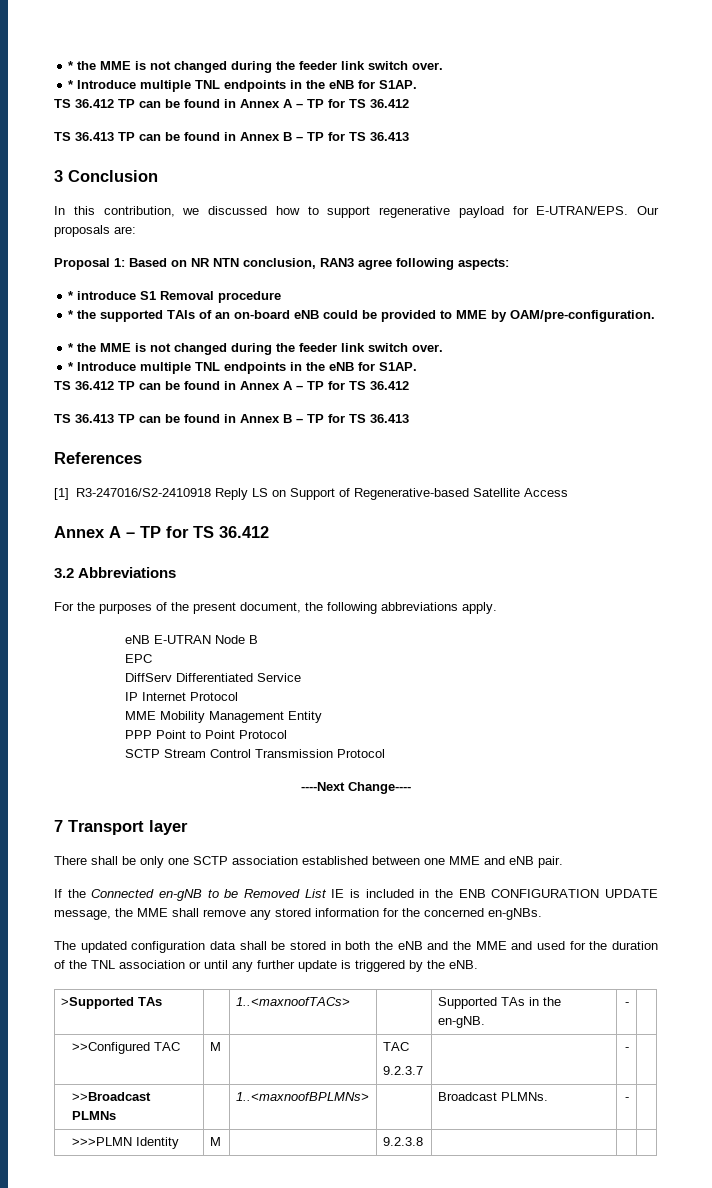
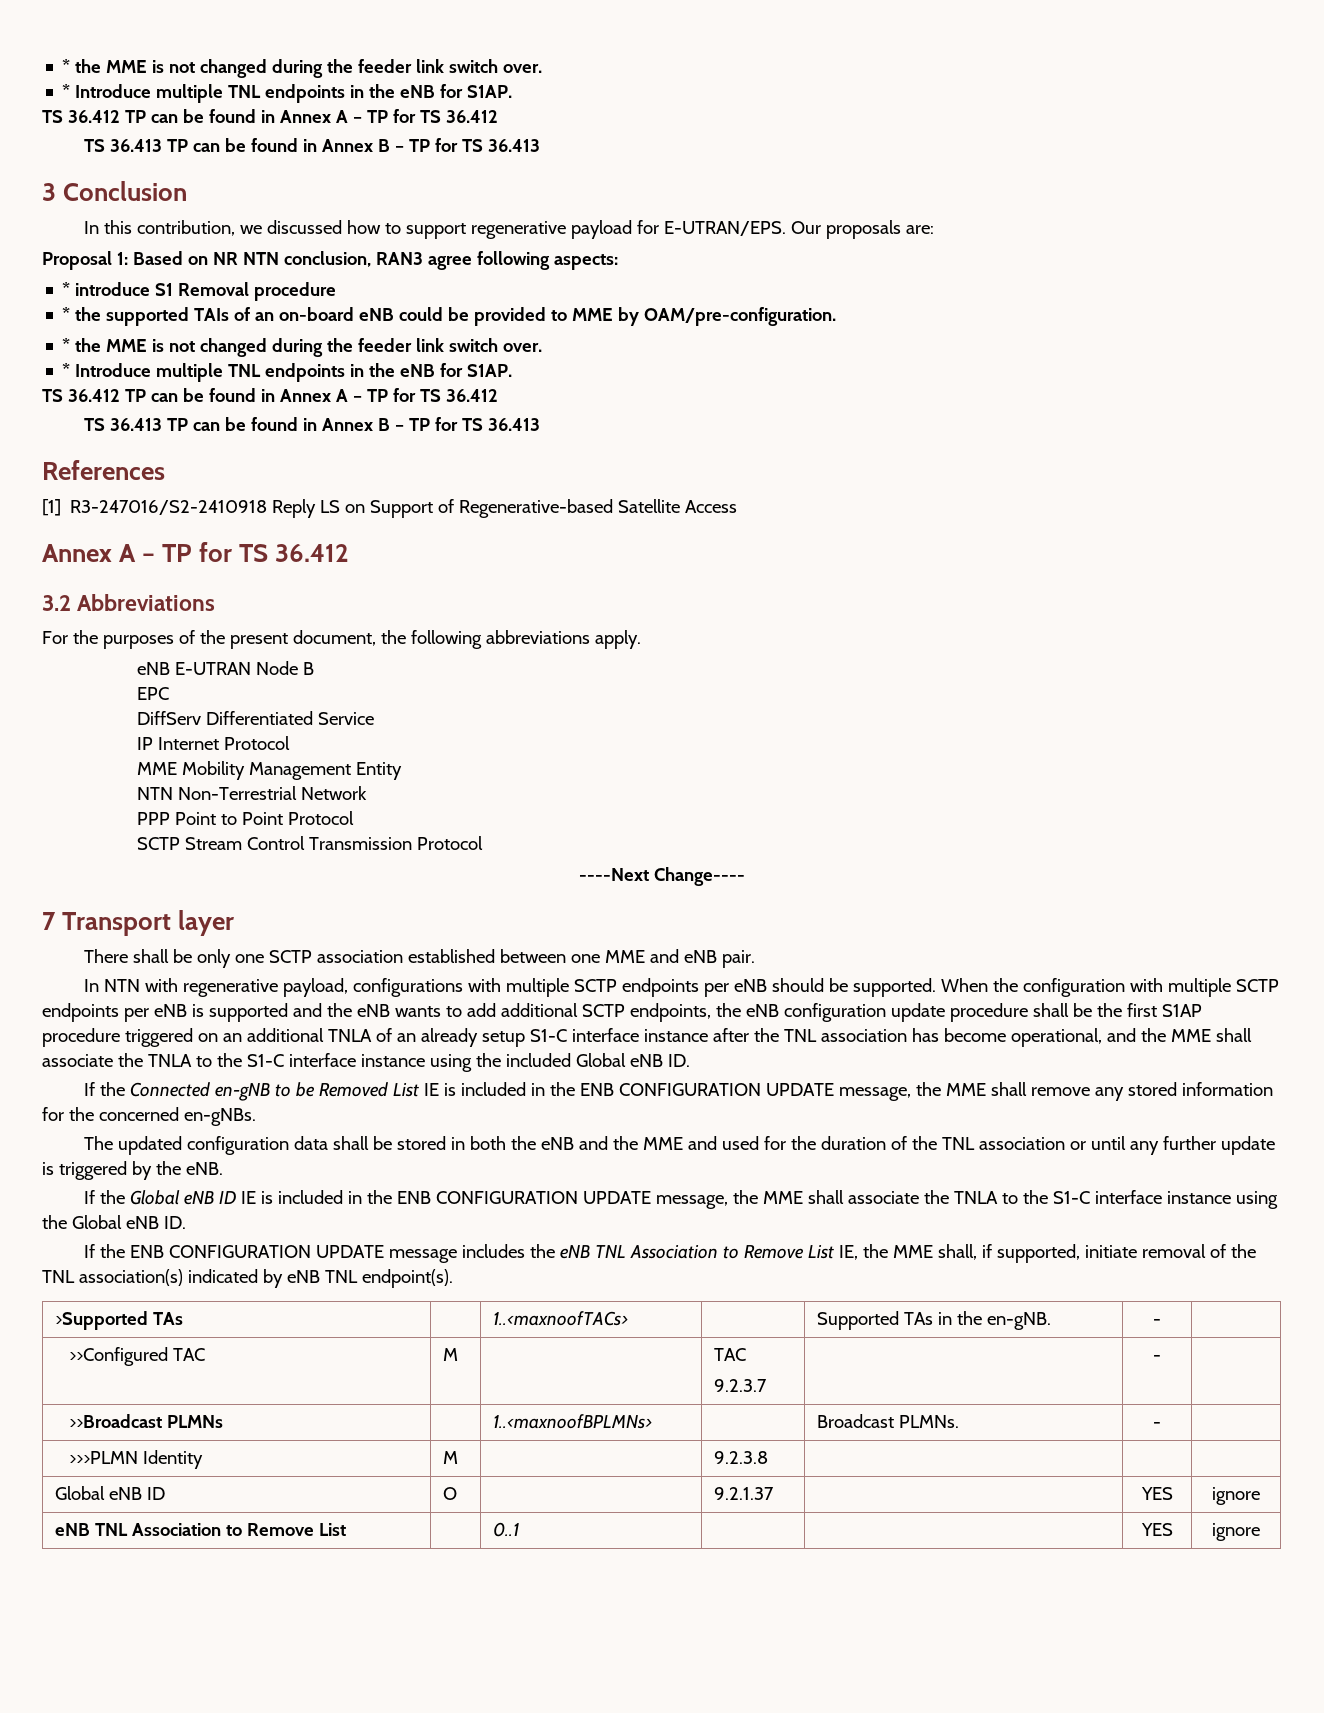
(323, 717) none -> [137,786,368,800] // NTN Non-Terrestrial Network
(563, 862) none -> [83,978,1279,997] [42,1003,1202,1022] [42,1028,1252,1047] [42,1053,690,1072] // In NTN with regenerative payload, configurations with multiple SCTP endpoints per eNB should be supported. When the configuration with multiple SCTP endpoints per eNB is supported and the eNB wants to add additional SCTP endpoints, the eNB configuration update procedure shall be the first S1AP procedure triggered on an additional TNLA of an already setup S1-C interface instance after the TNL association has become operational, and the MME shall associate the TNLA to the S1-C interface instance using the included Global eNB ID.
(478, 964) none -> [83,1190,1278,1209] [42,1215,186,1229] [83,1244,1256,1263] [42,1269,453,1288] // If the Global eNB ID IE is included in the ENB CONFIGURATION UPDATE message, the MME shall associate the TNLA to the S1-C interface instance using the Global eNB ID. // If the ENB CONFIGURATION UPDATE message includes the eNB TNL Association to Remove List IE, the MME shall, if supported, initiate removal of the TNL association(s) indicated by eNB TNL endpoint(s).
(423, 1141) none -> [54,1486,165,1500] [442,1487,457,1500] [713,1487,774,1500] [1140,1487,1173,1500] [1212,1487,1261,1505] [54,1523,346,1536] [492,1522,519,1537] [1140,1523,1173,1536] [1212,1523,1261,1541] // Global eNB ID | O | | 9.2.1.37 | | YES | ignore // eNB TNL Association to Remove List | | 0..1 | | | YES | ignore

